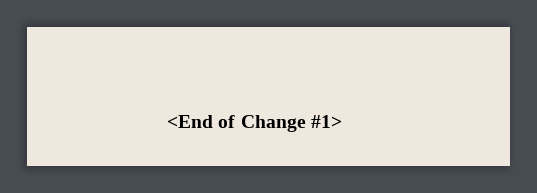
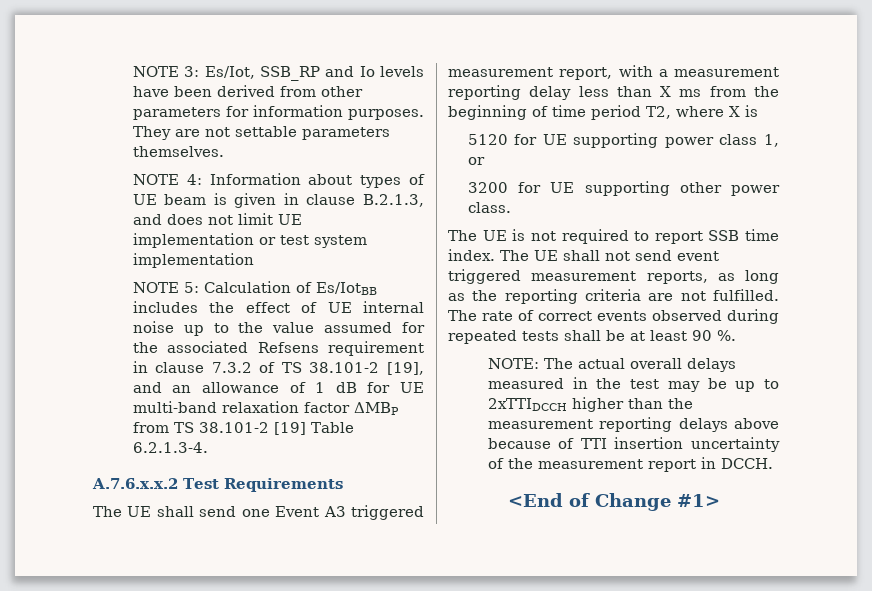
(167, 121) none -> [132,66,424,81] [132,85,363,97] [132,105,424,120] [132,126,390,140] [132,146,224,157] [132,173,425,188] [132,193,424,208] [132,213,302,225] [132,233,367,248] [132,253,254,268] [132,281,377,295] [132,301,424,313] [132,321,425,336] [132,341,424,356] [132,361,424,375] [132,382,424,393] [132,401,399,415] [132,422,354,435] [132,442,208,453] [92,478,343,492] [93,505,424,520] [448,65,779,80] [448,85,779,100] [448,105,758,120] [467,133,779,148] [467,157,485,165] [467,181,780,196] [467,202,511,213] [448,229,779,244] [448,249,719,261] [448,269,779,284] [448,289,779,304] [448,309,779,324] [448,330,736,344] [487,358,736,372] [487,377,779,392] [487,397,693,412] [487,417,779,432] [487,437,780,452] [487,457,773,472] NOTE 3: Es/Iot, SSB_RP and Io levels have been derived from other parameters for information purposes. They are not settable parameters themselves. // NOTE 4: Information about types of UE beam is given in clause B.2.1.3, and does not limit UE implementation or test system implementation // NOTE 5: Calculation of Es/IotBB includes the effect of UE internal noise up to the value assumed for the associated Refsens requirement in clause 7.3.2 of TS 38.101-2 [19], and an allowance of 1 dB for UE multi-band relaxation factor ΔMBP from TS 38.101-2 [19] Table 6.2.1.3-4. // A.7.6.x.x.2 Test Requirements // The UE shall send one Event A3 triggered measurement report, with a measurement reporting delay less than X ms from the beginning of time period T2, where X is // 5120 for UE supporting power class 1, or // 3200 for UE supporting other power class. // The UE is not required to report SSB time index. The UE shall not send event triggered measurement reports, as long as the reporting criteria are not fulfilled. The rate of correct events observed during repeated tests shall be at least 90 %. // NOTE: The actual overall delays measured in the test may be up to 2xTTIDCCH higher than the measurement reporting delays above because of TTI insertion uncertainty of the measurement report in DCCH. //

